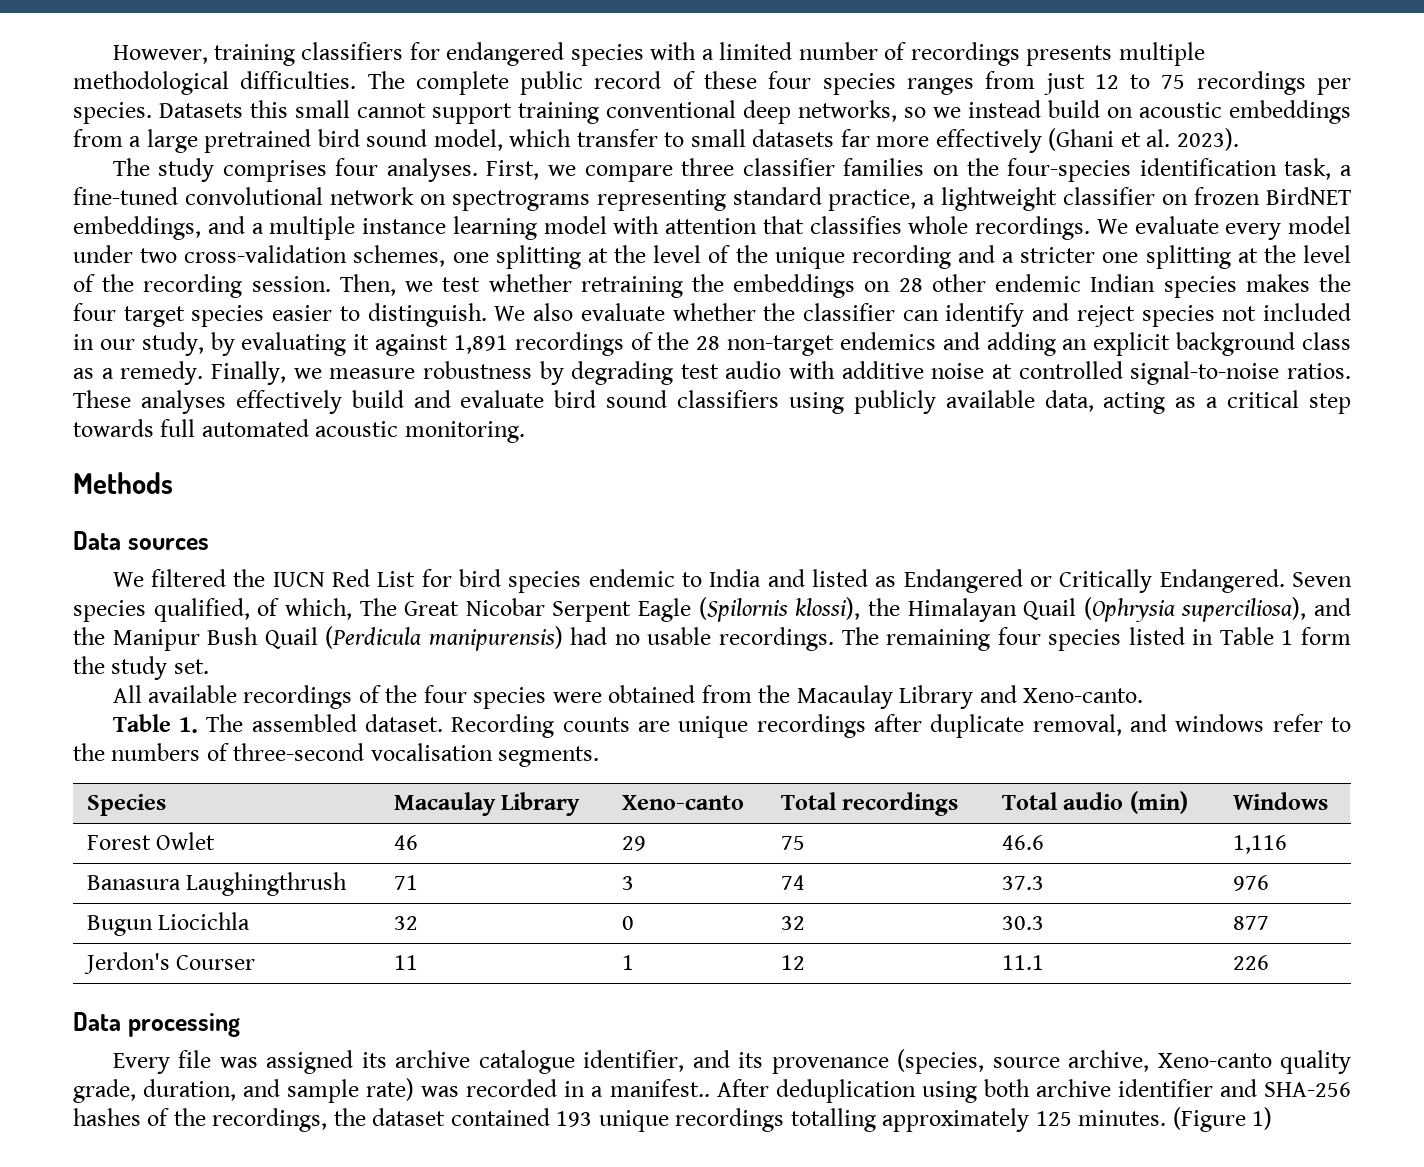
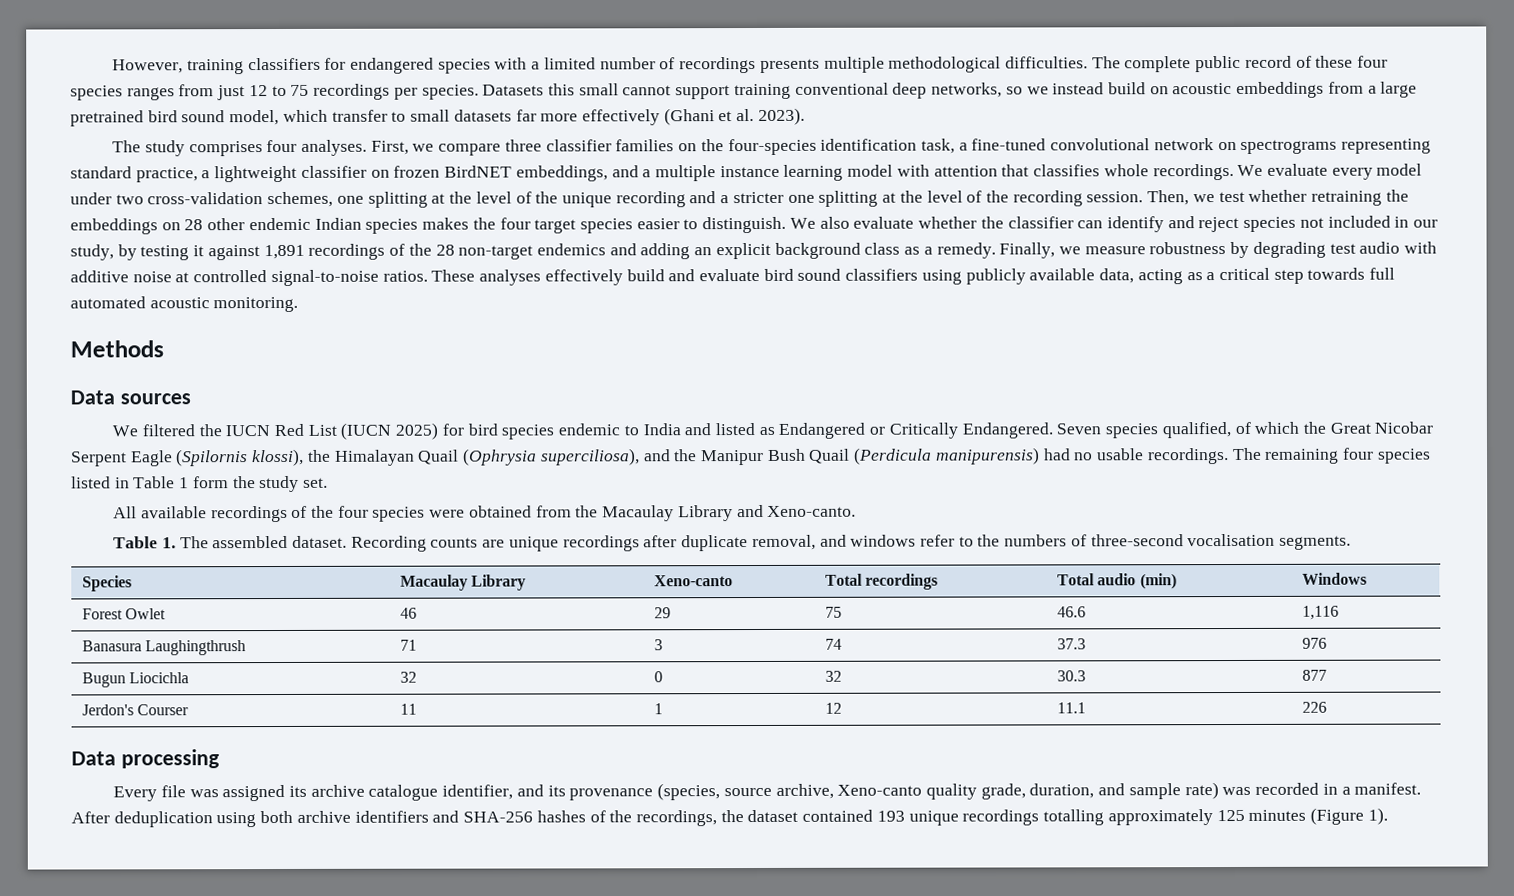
[241,332,347,356] evaluating -> [140,245,190,261] testing
(416, 579) none -> [340,422,439,440] (IUCN 2025)
[284,598,397,620] which, The -> [1254,421,1326,434] which the
[609,1079,710,1097] manifest.. -> [1354,782,1422,795] manifest.
[1117,1079,1213,1097] identifier -> [354,810,429,823] identifiers
[1078,1107,1273,1132] minutes. (Figure 1) -> [1248,807,1388,825] minutes (Figure 1).

